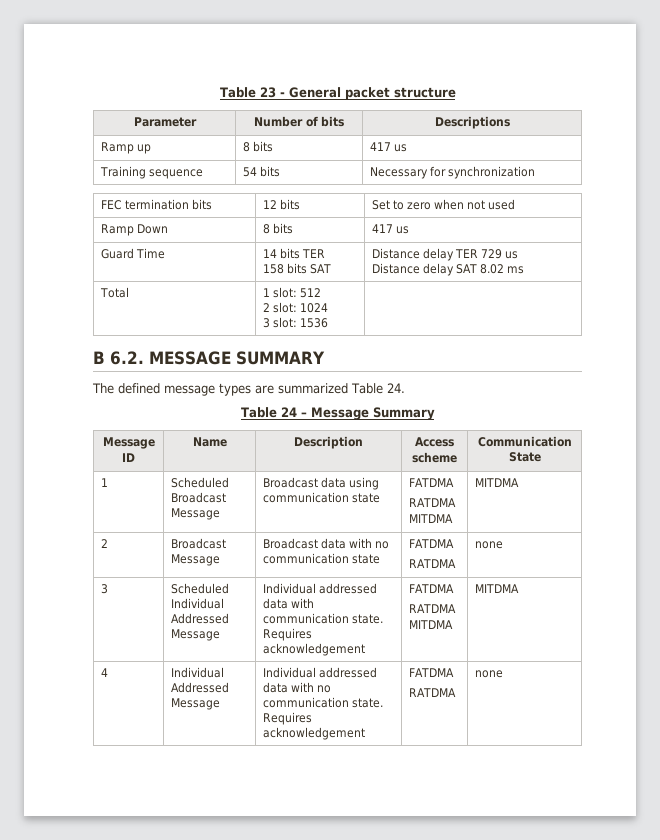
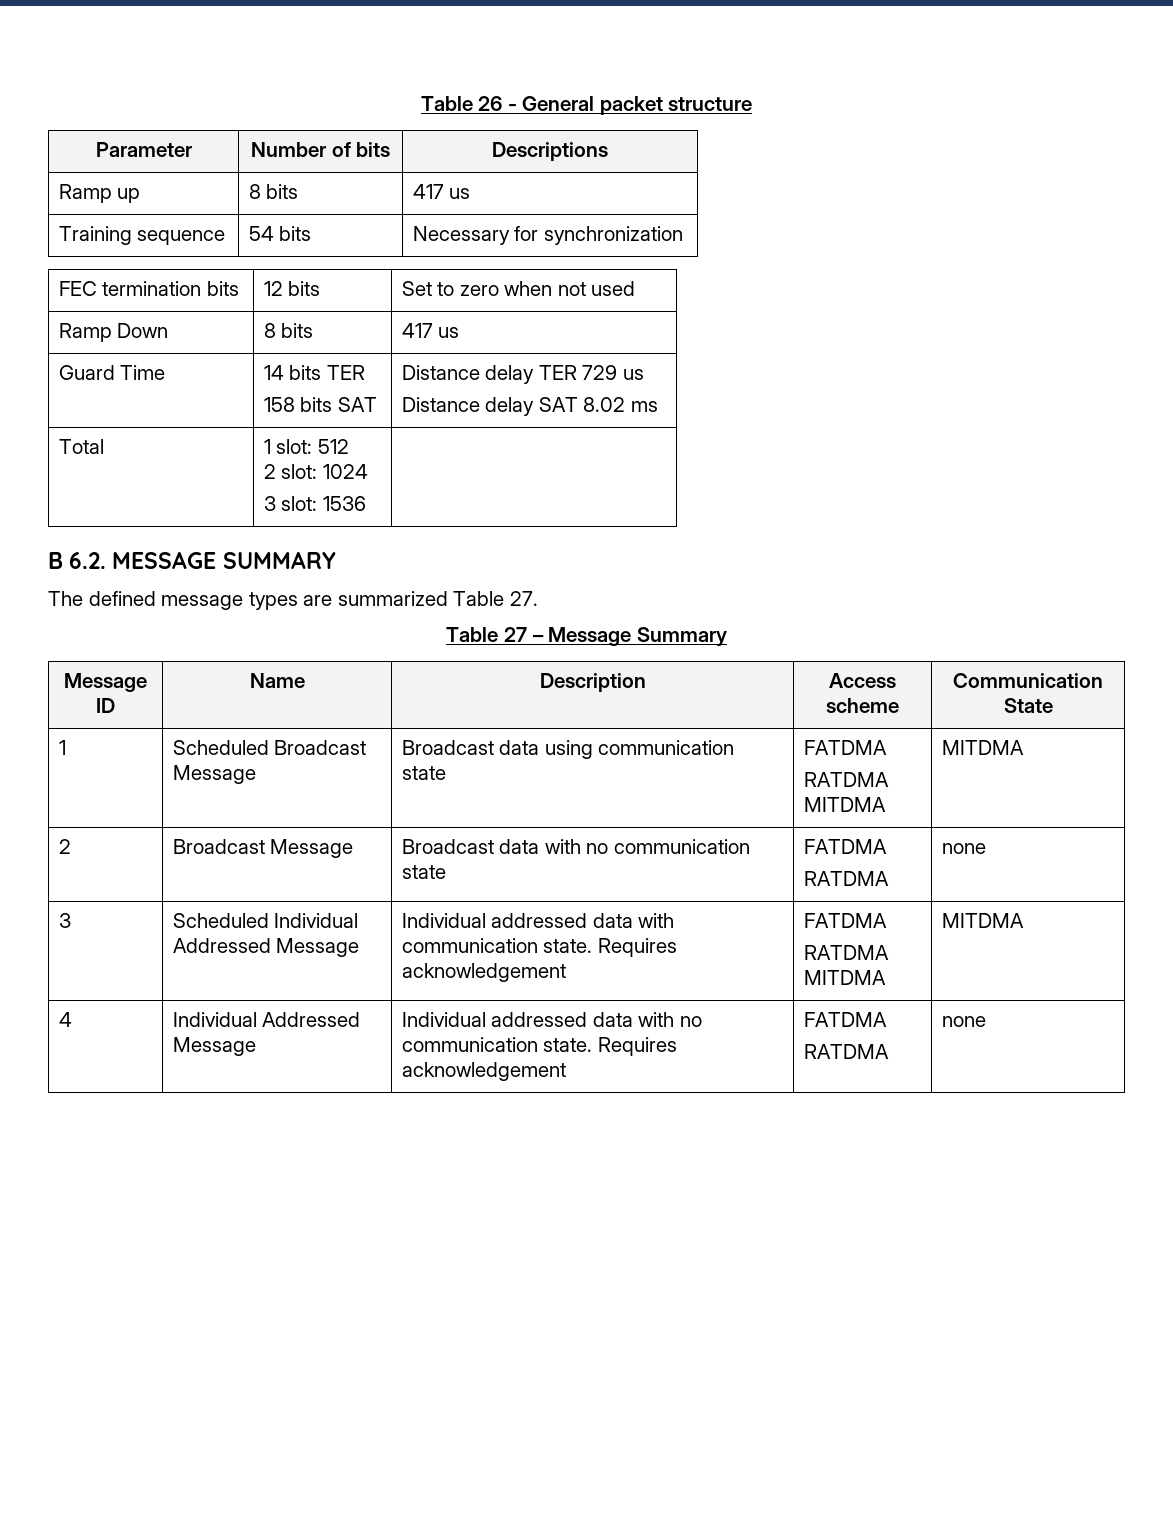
[219,87,276,98] Table 23 -> [420,96,503,111] Table 26
[386,383,405,393] [240,407,297,418] 24. // Table 24 -> [509,591,538,606] [446,627,527,642] 27. // Table 27

